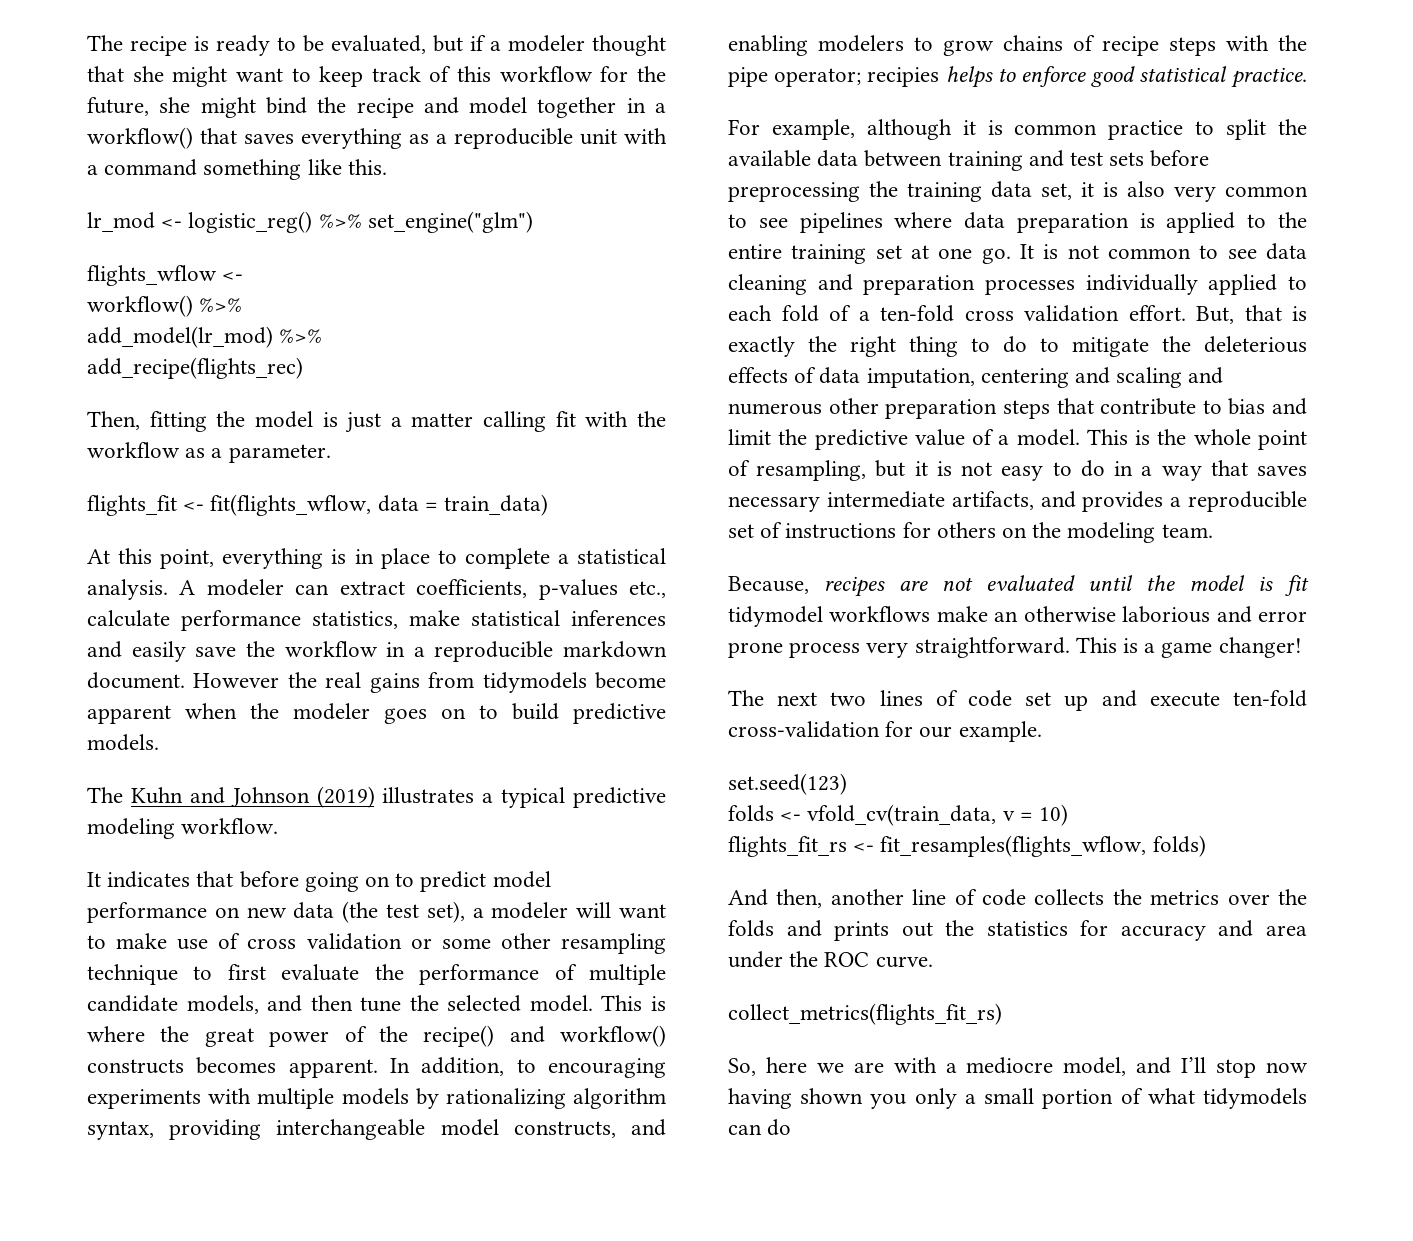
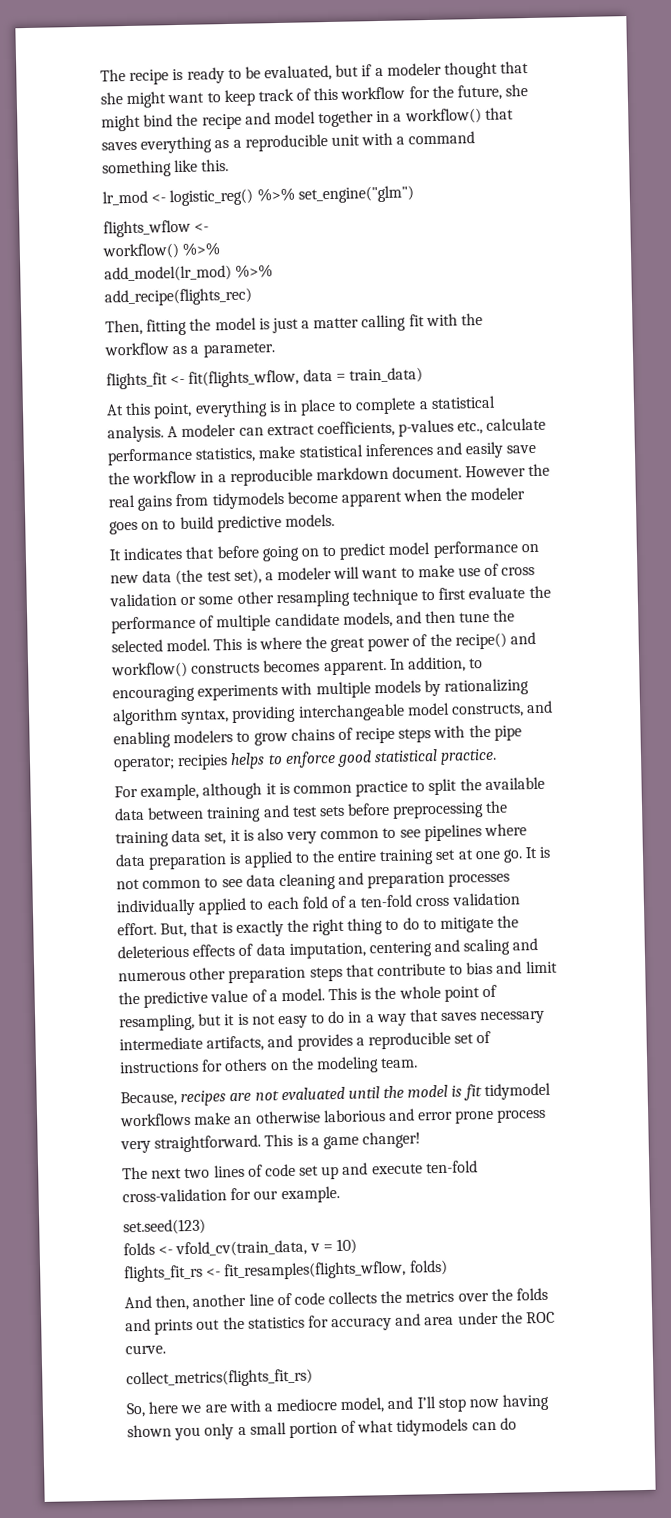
[87,786,666,808] [87,818,279,839] // The Kuhn and Johnson (2019) illustrates a typical predictive modeling workflow. -> (335, 520) none

